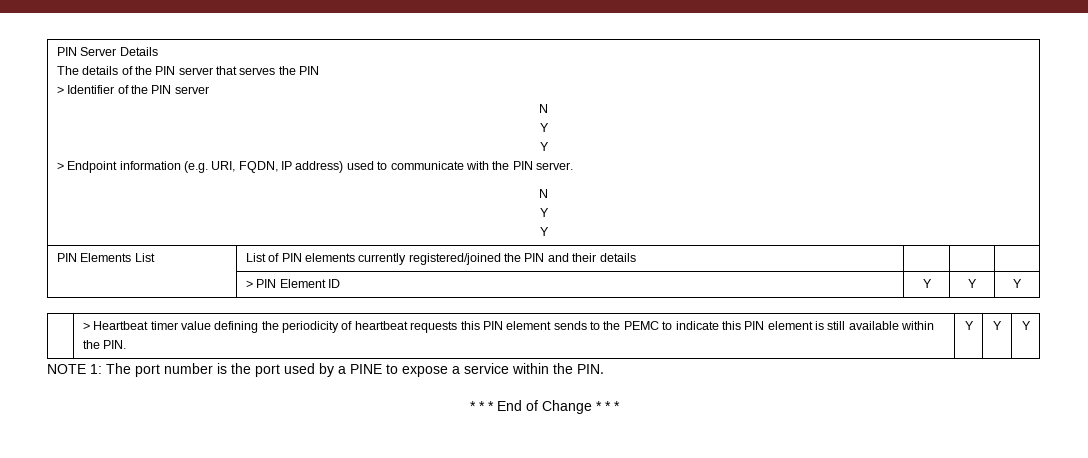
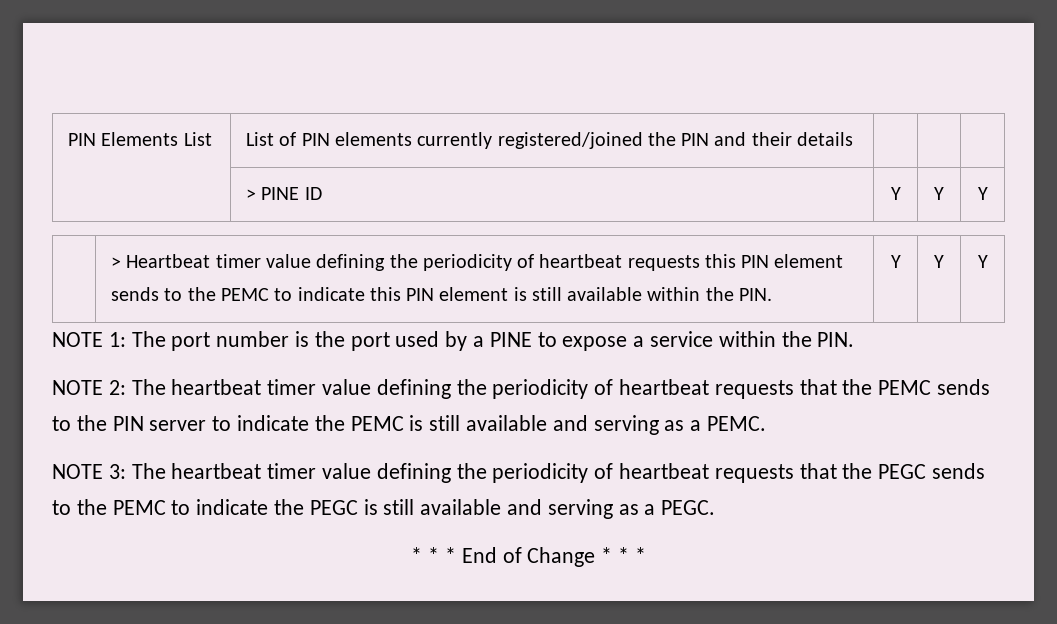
[56,47,158,56] [56,66,320,75] [56,85,209,94] [539,104,548,113] [539,123,549,132] [539,142,549,151] [56,161,574,173] [539,189,548,198] [539,208,549,217] [539,227,549,236] [56,253,77,262] PIN Server Details // The details of the PIN server that serves the PIN // > Identifier of the PIN server // N // Y // Y // > Endpoint information (e.g. URI, FQDN, IP address) used to communicate with the PIN server. // N // Y // Y // PIN -> [68,133,97,146] PIN
[256,279,326,288] PIN Element -> [261,187,300,200] PINE
(604, 369) none -> [52,379,991,399] [52,415,767,435] [52,463,986,483] [52,499,716,519] // NOTE 2: The heartbeat timer value defining the periodicity of heartbeat requests that the PEMC sends to the PIN server to indicate the PEMC is still available and serving as a PEMC. // NOTE 3: The heartbeat timer value defining the periodicity of heartbeat requests that the PEGC sends to the PEMC to indicate the PEGC is still available and serving as a PEGC.

